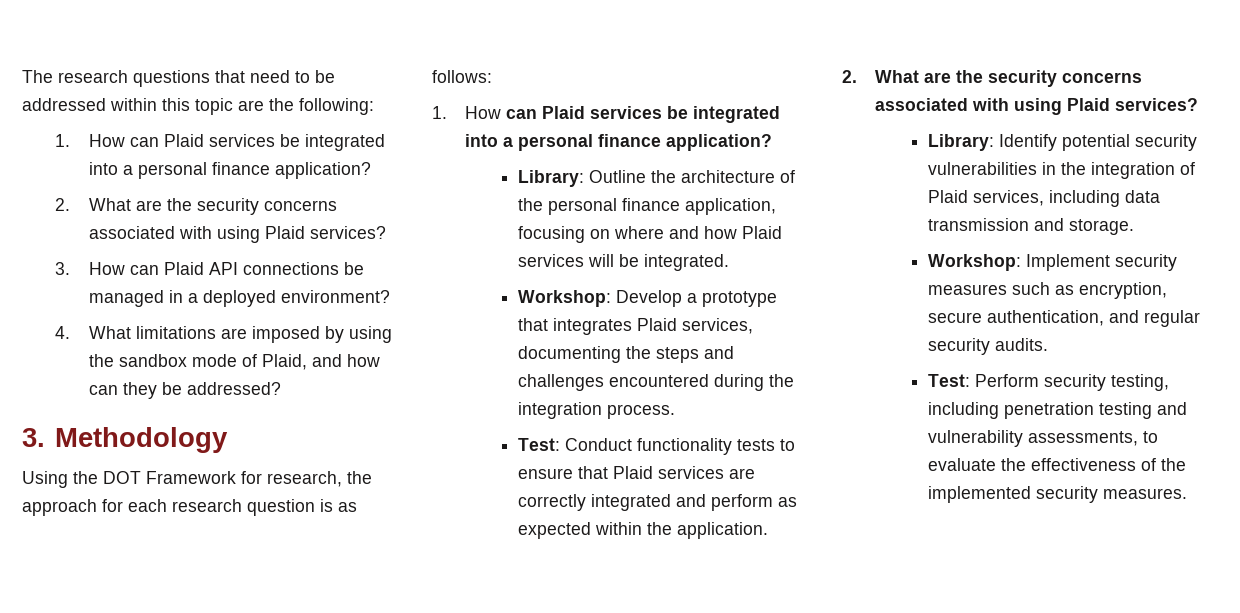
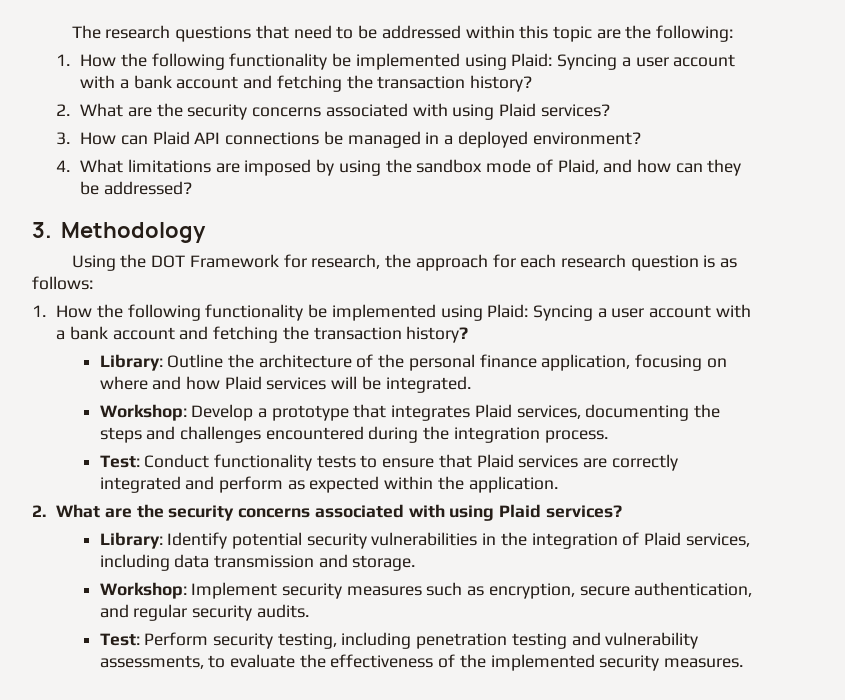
[129,134,385,151] [88,162,371,179] can Plaid services be integrated into a personal finance application? -> [121,53,736,70] [80,75,533,92] the following functionality be implemented using Plaid: Syncing a user account with a bank account and fetching the transaction history?
[506,106,781,123] [465,134,773,151] can Plaid services be integrated into a personal finance application? -> [96,304,751,321] [56,326,469,343] the following functionality be implemented using Plaid: Syncing a user account with a bank account and fetching the transaction history?

